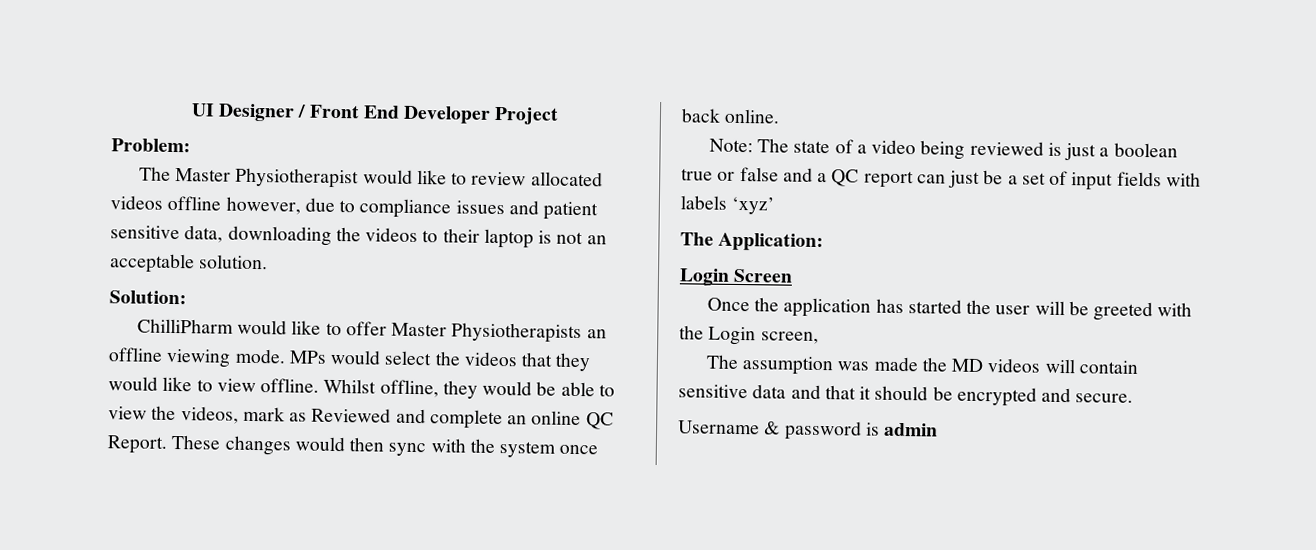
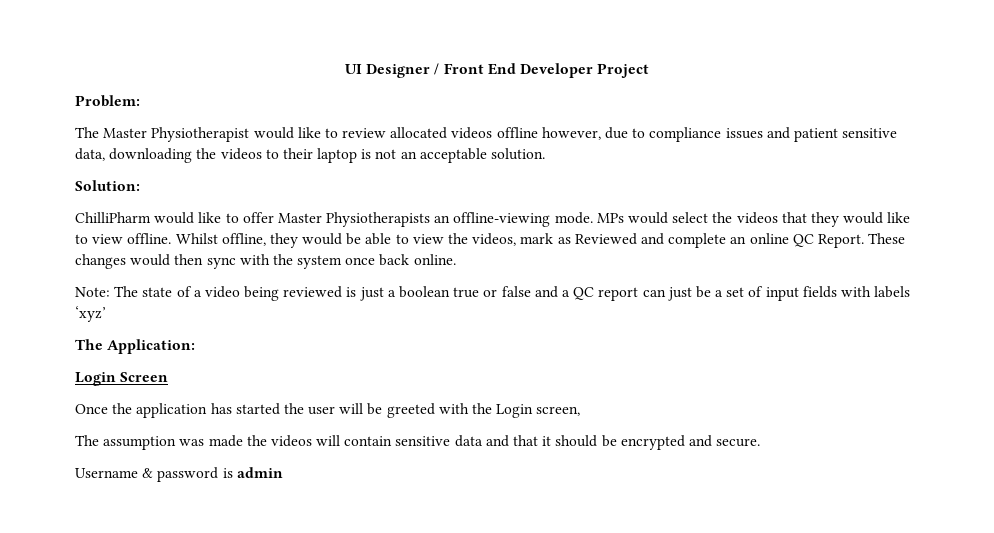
[108,347,232,368] offline viewing -> [453,212,551,227] offline-viewing
[951,358,984,373] MD -> (267, 440) none

